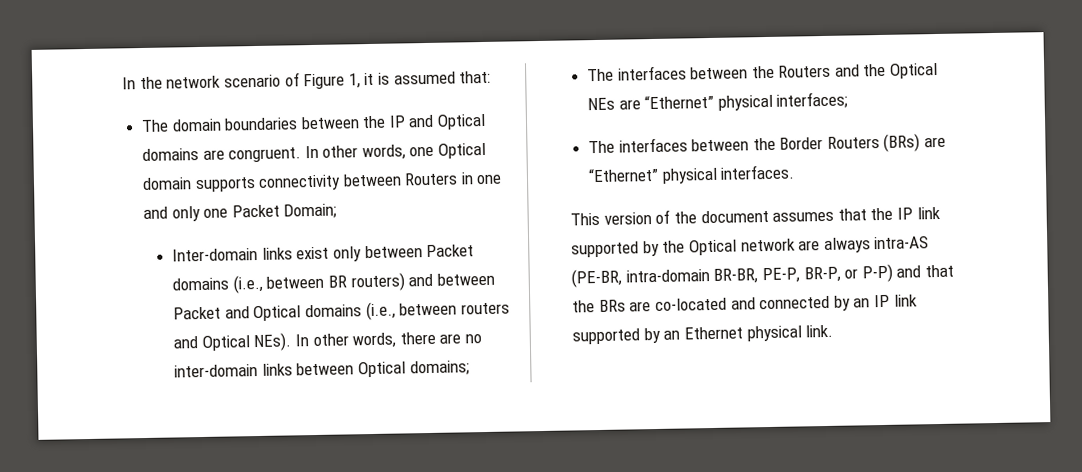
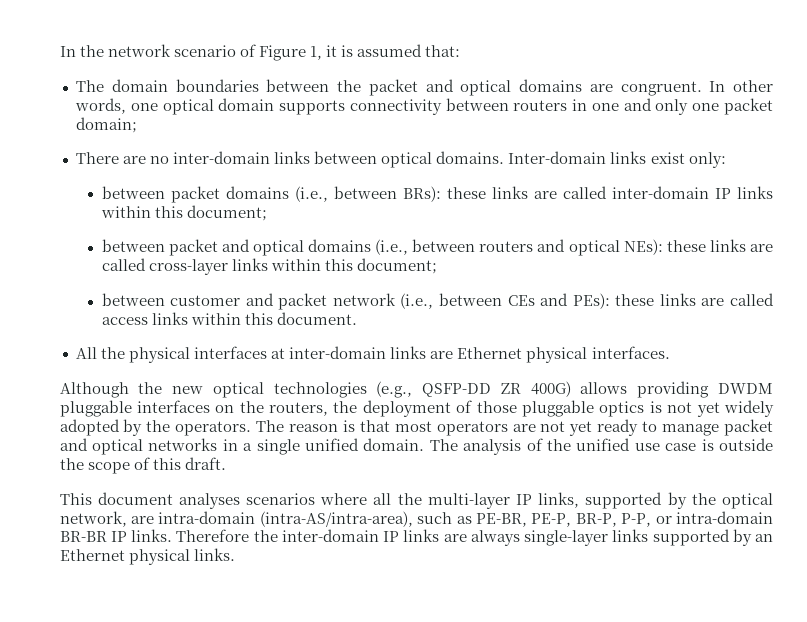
[388,113,487,130] IP and Optical -> [368,79,512,96] packet and optical
[438,142,487,159] Optical -> [162,99,214,115] optical
[404,172,459,186] Routers -> [513,100,568,111] routers
[231,203,338,219] [172,244,475,262] [172,272,495,294] [173,305,302,322] Packet Domain; // Inter-domain links exist only between Packet domains (i.e., between BR routers) and between Packet and Optical -> [723,98,773,115] [76,117,138,133] [76,151,726,168] [101,186,773,203] [100,205,267,221] [101,239,304,256] packet domain; // There are no inter-domain links between optical domains. Inter-domain links exist only: // between packet domains (i.e., between BRs): these links are called inter-domain IP links within this document; // between packet and optical
[201,331,482,352] [174,360,470,378] [586,62,939,82] [586,91,849,111] [587,133,947,154] [587,164,796,184] [570,206,941,226] [571,236,930,258] [571,263,954,288] [572,294,918,313] Optical NEs). In other words, there are no inter-domain links between Optical domains; // The interfaces between the Routers and the Optical NEs are “Ethernet” physical interfaces; // The interfaces between the Border Routers (BRs) are “Ethernet” physical interfaces. // This version of the document assumes that the IP link supported by the Optical network are always intra-AS (PE-BR, intra-domain BR-BR, PE-P, BR-P, or P-P) and that the BRs are co-located and connected by an IP link -> [568,239,774,256] [101,258,437,275] [101,293,775,310] [101,312,357,325] [76,346,670,363] [59,381,774,398] [59,400,775,417] [59,419,773,436] [59,438,773,455] [59,457,226,474] [59,492,774,509] [59,511,774,527] [59,529,649,546] optical NEs): these links are called cross-layer links within this document; // between customer and packet network (i.e., between CEs and PEs): these links are called access links within this document. // All the physical interfaces at inter-domain links are Ethernet physical interfaces. // Although the new optical technologies (e.g., QSFP-DD ZR 400G) allows providing DWDM pluggable interfaces on the routers, the deployment of those pluggable optics is not yet widely adopted by the operators. The reason is that most operators are not yet ready to manage packet and optical networks in a single unified domain. The analysis of the unified use case is outside the scope of this draft. // This document analyses scenarios where all the multi-layer IP links, supported by the optical network, are intra-domain (intra-AS/intra-area), such as PE-BR, PE-P, BR-P, P-P, or intra-domain BR-BR IP links. Therefore the inter-domain IP links are always single-layer links
[805,324,834,338] link. -> [193,548,235,561] links.

